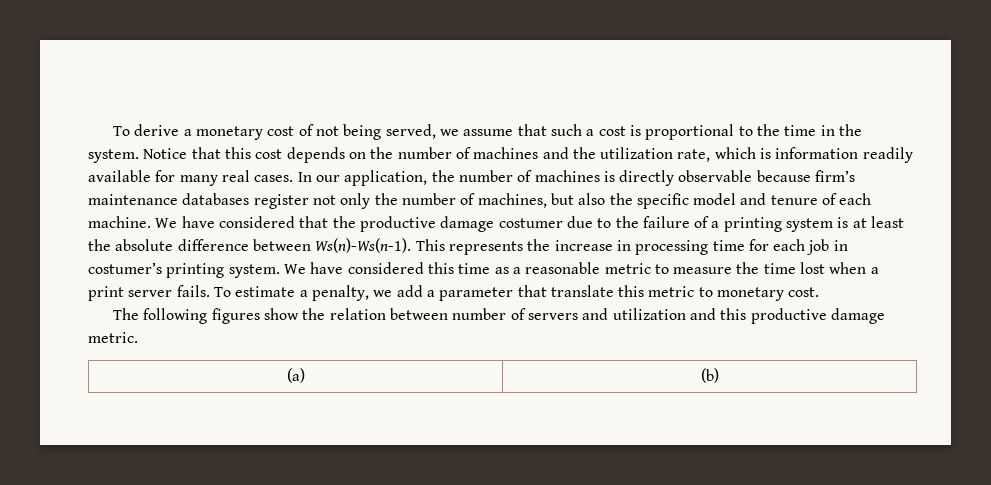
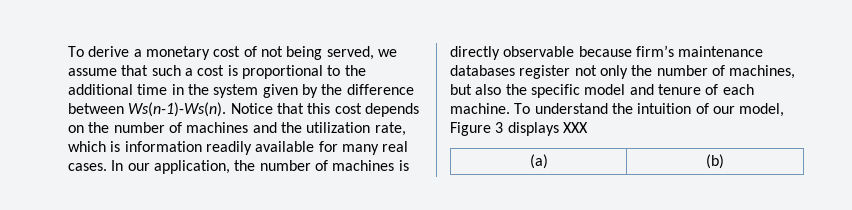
(780, 130) none -> [68,84,133,95] additional
[88,149,139,163] system. -> [213,84,414,98] [68,102,227,117] system given by the difference between Ws(n-1)-Ws(n).
[155,216,905,232] [88,238,848,255] [88,262,879,278] [88,285,820,301] [113,308,885,324] [88,332,138,343] We have considered that the productive damage costumer due to the failure of a printing system is at least the absolute difference between Ws(n)-Ws(n-1). This represents the increase in processing time for each job in costumer’s printing system. We have considered this time as a reasonable metric to measure the time lost when a print server fails. To estimate a penalty, we add a parameter that translate this metric to monetary cost. // The following figures show the relation between number of servers and utilization and this productive damage metric. -> [514,103,785,117] [450,122,588,136] To understand the intuition of our model, Figure 3 displays XXX

